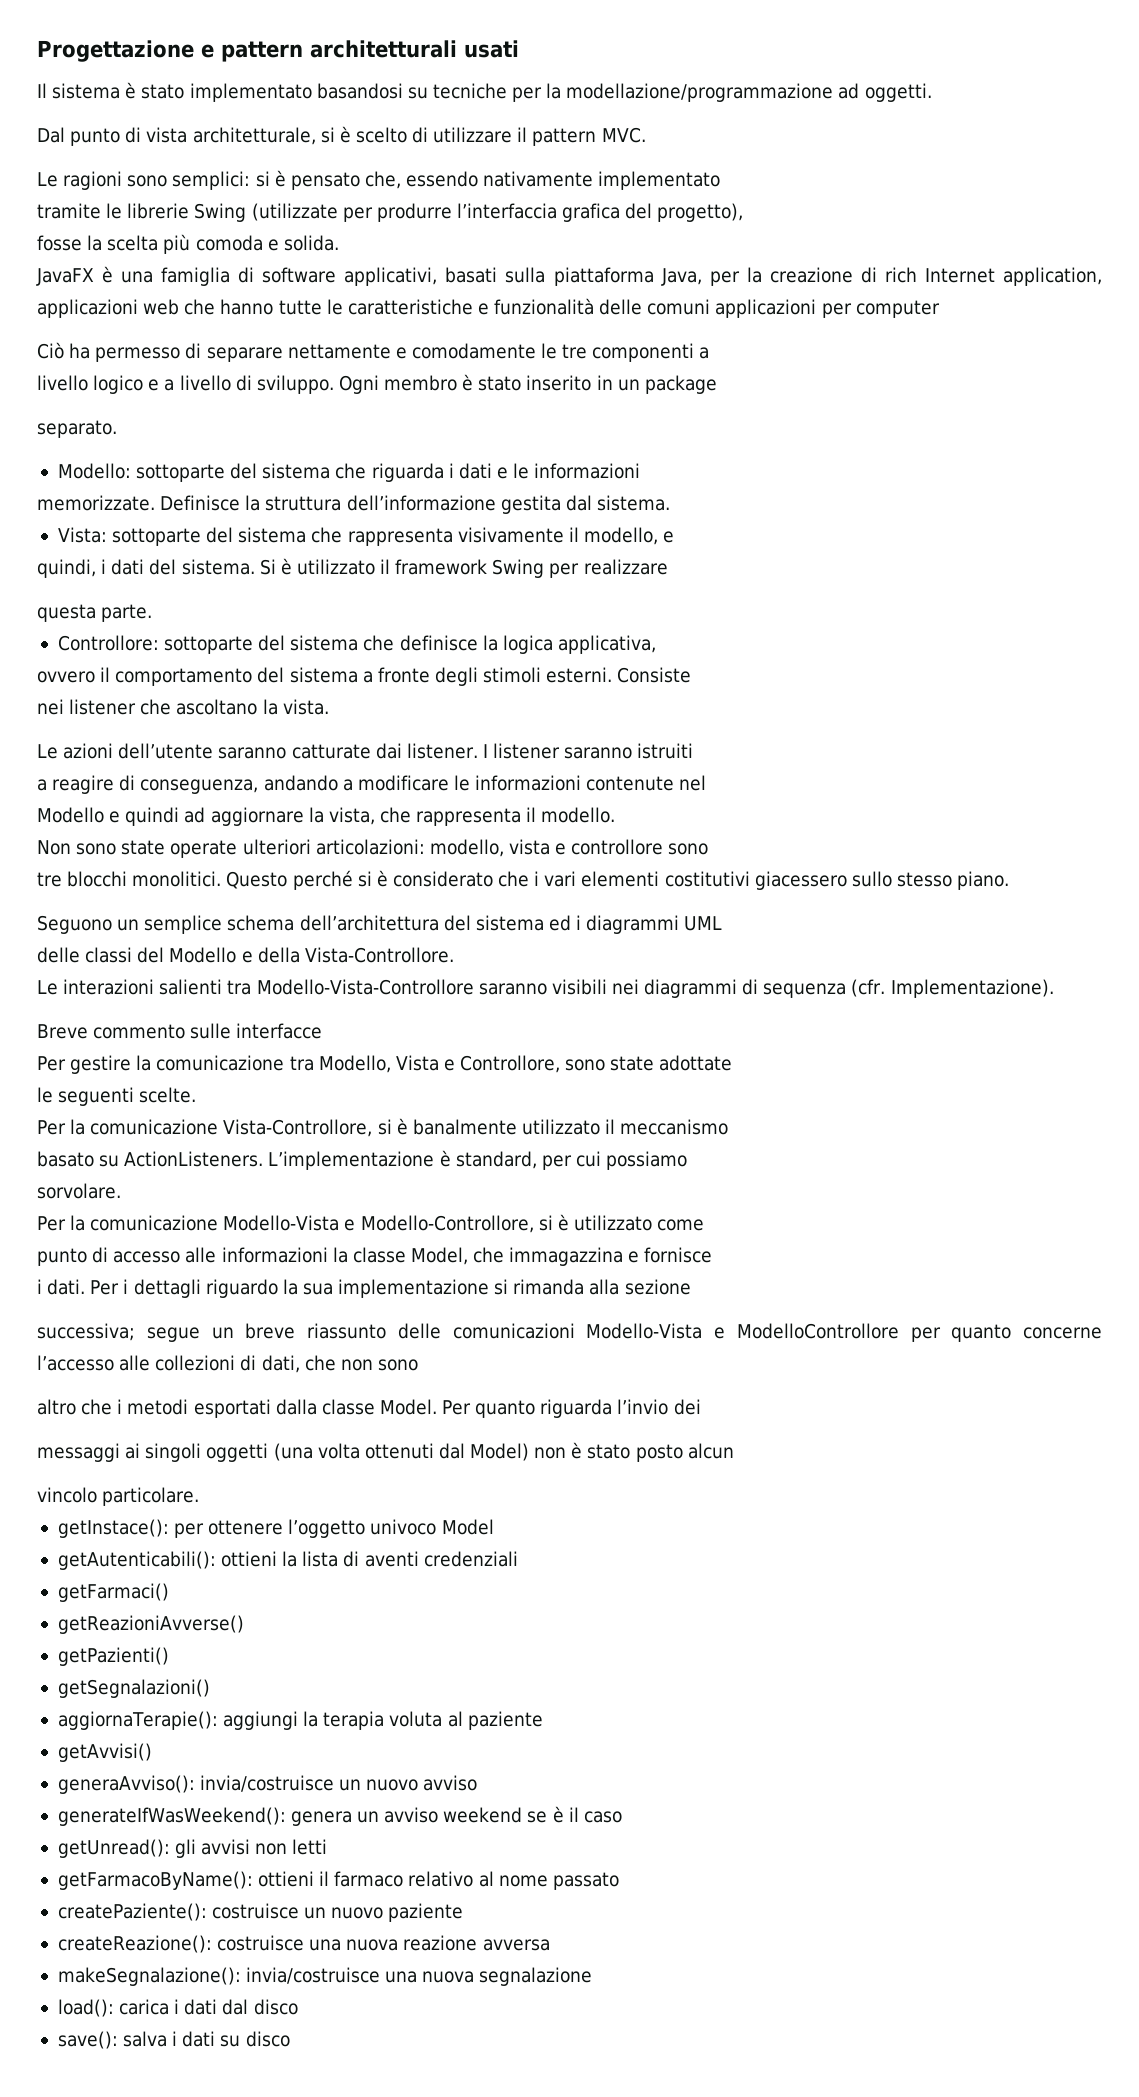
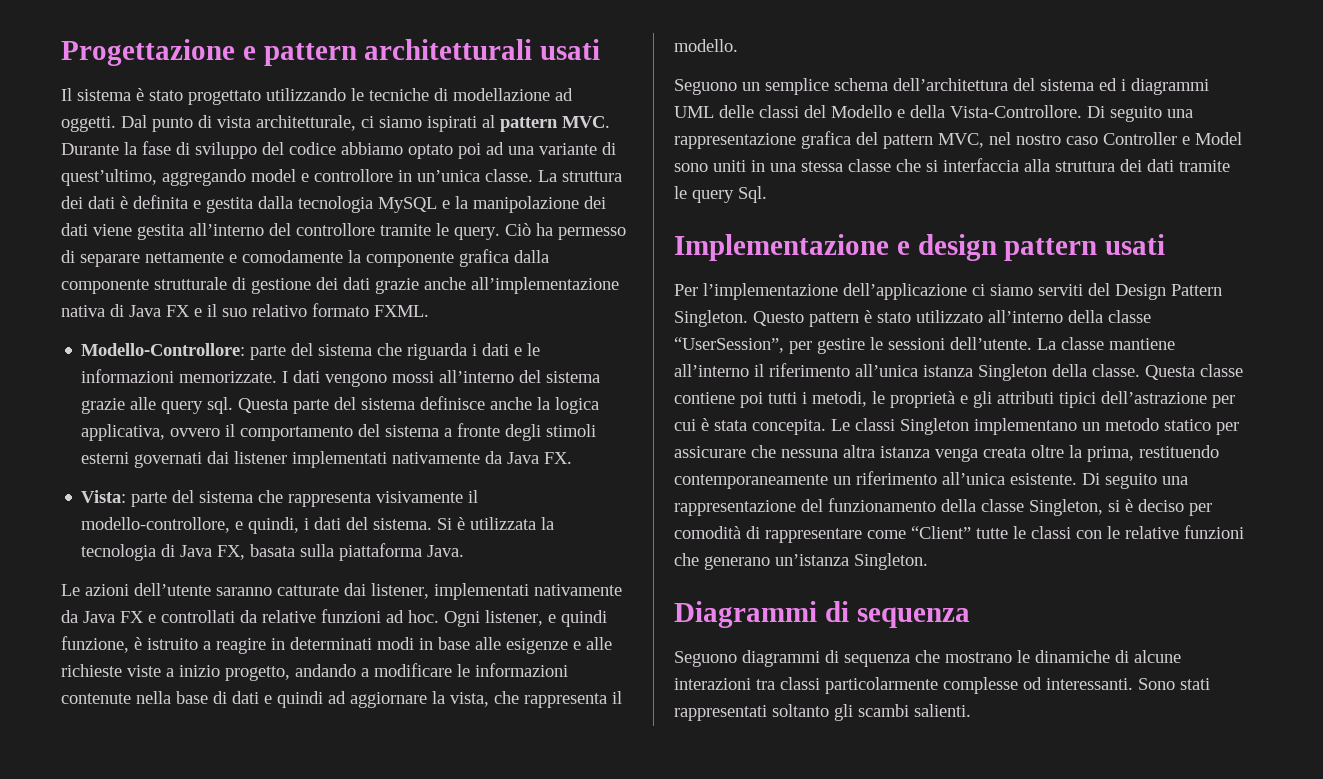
[189,83,834,102] implementato basandosi su tecniche per la modellazione/programmazione -> [188,88,550,105] progettato utilizzando le tecniche di modellazione
(932, 92) // -> (116, 124) none
[320,126,646,146] [37,170,721,190] [37,203,744,222] [37,234,339,254] [36,266,1102,286] [37,298,940,318] si è scelto di utilizzare il pattern MVC. // Le ragioni sono semplici: si è pensato che, essendo nativamente implementato // tramite le librerie Swing (utilizzate per produrre l’interfaccia grafica del progetto), // fosse la scelta più comoda e solida. // JavaFX è una famiglia di software applicativi, basati sulla piattaforma Java, per la creazione di rich Internet application, applicazioni web che hanno tutte le caratteristiche e funzionalità delle comuni applicazioni per computer // -> [361,115,610,132] [61,141,616,159] [61,169,622,186] [61,195,606,213] [61,223,500,240] ci siamo ispirati al pattern MVC. Durante la fase di sviluppo del codice abbiamo optato poi ad una variante di quest’ultimo, aggregando model e controllore in un’unica classe. La struttura dei dati è definita e gestita dalla tecnologia MySQL e la manipolazione dei dati viene gestita all’interno del controllore tramite le query.
[541,343,710,362] [37,374,717,394] [37,420,117,438] [57,463,226,482] le tre componenti a // livello logico e a livello di sviluppo. Ogni membro è stato inserito in un package // separato. // Modello: sottoparte -> [348,249,549,267] [61,277,619,294] [61,303,429,317] [81,343,287,360] la componente grafica dalla componente strutturale di gestione dei dati grazie anche all’implementazione nativa di Java FX e il suo relativo formato FXML. // Modello-Controllore: parte
[37,495,670,514] [57,527,675,546] [37,558,668,578] [37,604,153,622] [57,635,478,654] // memorizzate. Definisce la struttura dell’informazione gestita dal sistema. // Vista: sottoparte del sistema che rappresenta visivamente il modello, e // quindi, i dati del sistema. Si è utilizzato il framework Swing per realizzare // questa parte. // Controllore: sottoparte del sistema che definisce -> [179,370,601,387] [81,396,533,414] memorizzate. I dati vengono mossi all’interno del sistema grazie alle query sql. Questa parte del sistema definisce anche
(656, 644) // -> (166, 432) none
[546,667,692,683] [37,699,329,715] esterni. Consiste // nei listener che ascoltano la vista. -> [81,451,573,468] [81,490,479,507] [81,517,555,534] [81,543,465,561] esterni governati dai listener implementati nativamente da Java FX. // Vista: parte del sistema che rappresenta visivamente il modello-controllore, e quindi, i dati del sistema. Si è utilizzata la tecnologia di Java FX, basata sulla piattaforma Java.
[406,743,694,759] [37,775,259,794] listener. I listener saranno istruiti // a reagire di conseguenza, -> [371,583,622,600] [61,609,607,627] [61,636,612,654] [61,664,290,681] listener, implementati nativamente da Java FX e controllati da relative funzioni ad hoc. Ogni listener, e quindi funzione, è istruito a reagire in determinati modi in base alle esigenze e alle richieste viste a inizio progetto,
[679,775,707,791] [37,807,104,823] nel // Modello -> [136,691,259,704] nella base di dati
[37,839,709,858] [37,870,1010,890] // Non sono state operate ulteriori articolazioni: modello, vista e controllore sono // tre blocchi monolitici. Questo perché si è considerato che i vari elementi costitutivi giacessero sullo stesso piano. -> (738, 45) none
(723, 923) // -> (714, 112) none
[37,979,1054,998] [37,1023,323,1039] [37,1055,733,1074] [37,1087,197,1106] [37,1118,729,1137] [37,1150,688,1170] [37,1183,121,1199] [37,1214,705,1233] [37,1247,713,1266] [37,1279,691,1298] [37,1323,1103,1342] [37,1355,418,1373] [37,1399,701,1418] [37,1442,734,1462] [37,1487,200,1506] [57,1519,494,1538] [57,1551,518,1570] [57,1583,169,1602] [57,1615,244,1634] [57,1647,169,1666] [57,1679,210,1698] [57,1711,543,1730] [57,1743,152,1762] [57,1775,478,1794] [57,1806,622,1826] [57,1839,328,1858] [57,1871,619,1890] [57,1903,464,1922] [57,1935,550,1953] [57,1967,593,1986] [57,1999,298,2017] [57,2031,290,2049] // Le interazioni salienti tra Modello-Vista-Controllore saranno visibili nei diagrammi di sequenza (cfr. Implementazione). // Breve commento sulle interfacce // Per gestire la comunicazione tra Modello, Vista e Controllore, sono state adottate // le seguenti scelte. // Per la comunicazione Vista-Controllore, si è banalmente utilizzato il meccanismo // basato su ActionListeners. L’implementazione è standard, per cui possiamo // sorvolare. // Per la comunicazione Modello-Vista e Modello-Controllore, si è utilizzato come // punto di accesso alle informazioni la classe Model, che immagazzina e fornisce // i dati. Per i dettagli riguardo la sua implementazione si rimanda alla sezione // successiva; segue un breve riassunto delle comunicazioni Modello-Vista e ModelloControllore per quanto concerne l’accesso alle collezioni di dati, che non sono // altro che i metodi esportati dalla classe Model. Per quanto riguarda l’invio dei // messaggi ai singoli oggetti (una volta ottenuti dal Model) non è stato posto alcun // vincolo particolare. // getInstace(): per ottenere l’oggetto univoco Model // getAutenticabili(): ottieni la lista di aventi credenziali // getFarmaci() // getReazioniAvverse() // getPazienti() // getSegnalazioni() // aggiornaTerapie(): aggiungi la terapia voluta al paziente // getAvvisi() // generaAvviso(): invia/costruisce un nuovo avviso // generateIfWasWeekend(): genera un avviso weekend se è il caso // getUnread(): gli avvisi non letti // getFarmacoByName(): ottieni il farmaco relativo al nome passato // createPaziente(): costruisce un nuovo paziente // createReazione(): costruisce una nuova reazione avversa // makeSegnalazione(): invia/costruisce una nuova segnalazione // load(): carica i dati dal disco // save(): salva i dati su disco -> [1087,106,1193,122] [674,131,1242,149] [674,158,1230,172] [674,186,767,203] [674,234,1166,261] [674,283,1222,300] [674,310,1151,327] [674,337,1175,354] [674,363,1243,381] [674,391,1235,408] [674,418,1239,435] [674,445,1219,462] [674,471,1188,489] [674,498,1212,516] [674,525,1244,543] [674,553,928,570] [674,601,970,628] [674,650,1181,667] [674,677,1210,694] [674,704,971,721] Di seguito una rappresentazione grafica del pattern MVC, nel nostro caso Controller e Model sono uniti in una stessa classe che si interfaccia alla struttura dei dati tramite le query Sql. // Implementazione e design pattern usati // Per l’implementazione dell’applicazione ci siamo serviti del Design Pattern Singleton. Questo pattern è stato utilizzato all’interno della classe “UserSession”, per gestire le sessioni dell’utente. La classe mantiene all’interno il riferimento all’unica istanza Singleton della classe. Questa classe contiene poi tutti i metodi, le proprietà e gli attributi tipici dell’astrazione per cui è stata concepita. Le classi Singleton implementano un metodo statico per assicurare che nessuna altra istanza venga creata oltre la prima, restituendo contemporaneamente un riferimento all’unica esistente. Di seguito una rappresentazione del funzionamento della classe Singleton, si è deciso per comodità di rappresentare come “Client” tutte le classi con le relative funzioni che generano un’istanza Singleton. // Diagrammi di sequenza // Seguono diagrammi di sequenza che mostrano le dinamiche di alcune interazioni tra classi particolarmente complesse od interessanti. Sono stati rappresentati soltanto gli scambi salienti.

